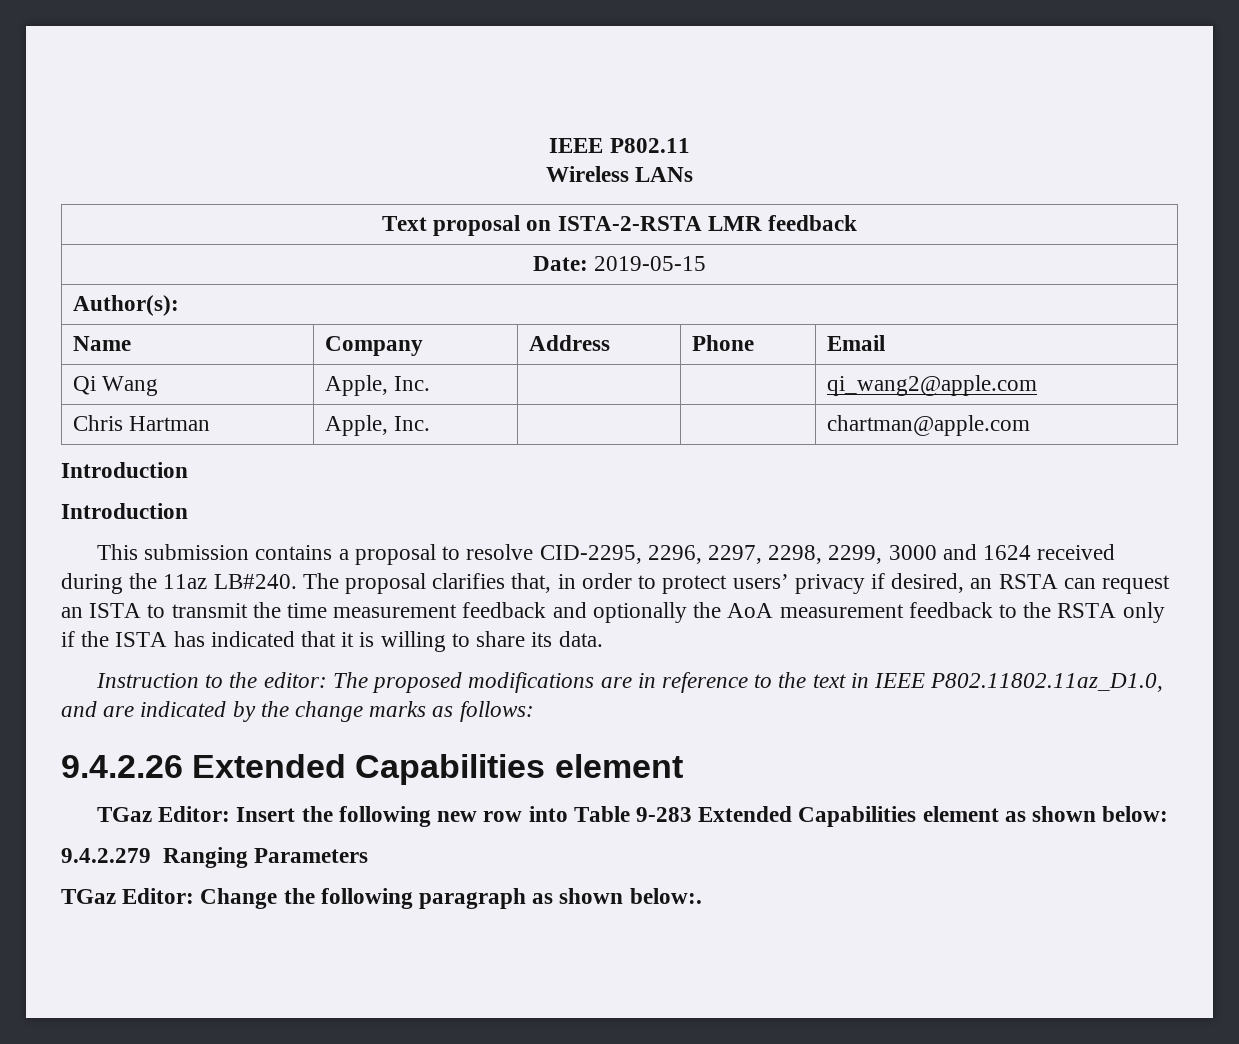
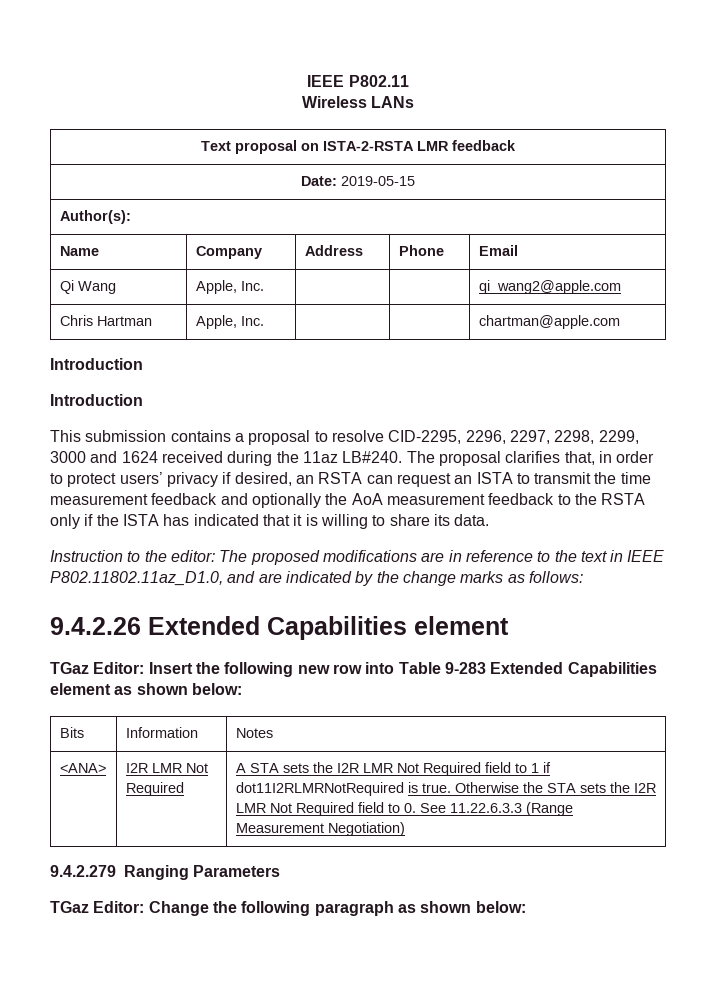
(1169, 814) none -> [59,727,84,738] [125,727,198,738] [235,728,273,738] [59,763,106,773] [125,763,208,773] [125,782,184,796] [235,762,551,776] [235,782,656,796] [235,802,573,816] [235,822,405,836] // Bits | Information | Notes // <ANA> | I2R LMR Not Required | A STA sets the I2R LMR Not Required field to 1 if dot11I2RLMRNotRequired is true. Otherwise the STA sets the I2R LMR Not Required field to 0. See 11.22.6.3.3 (Range Measurement Negotiation)
[629,888,702,904] below:. -> [475,901,526,913] below:

